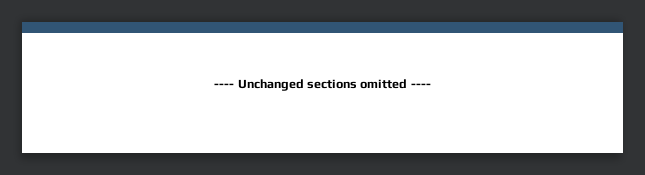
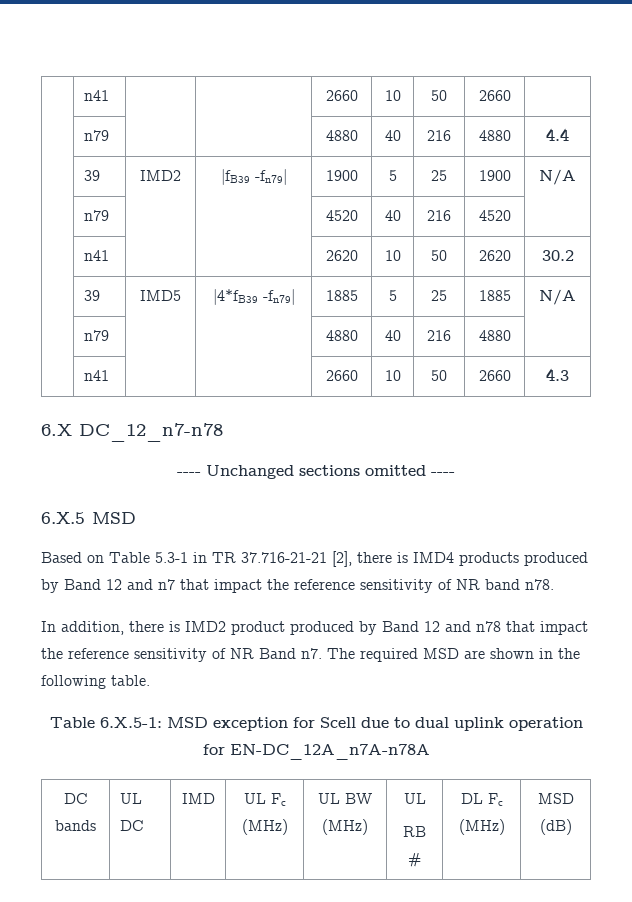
(214, 85) none -> [83,90,109,101] [325,90,358,101] [384,90,401,101] [431,90,447,101] [478,90,511,101] [83,130,109,141] [325,130,358,141] [384,130,401,141] [427,130,451,141] [478,130,511,141] [546,128,569,141] [83,170,100,181] [140,170,181,181] [220,169,287,185] [325,170,358,181] [388,170,397,181] [431,170,447,181] [478,170,511,181] [539,169,576,185] [83,210,109,221] [325,210,358,221] [384,210,401,221] [427,210,451,221] [478,210,511,221] [83,250,109,261] [325,250,358,261] [384,250,401,261] [431,250,447,261] [478,250,511,261] [541,250,574,261] [83,290,100,301] [140,290,181,301] [212,289,295,305] [325,290,358,301] [388,290,397,301] [431,290,447,301] [478,290,511,301] [539,289,576,305] [83,330,109,341] [325,330,358,341] [384,330,401,341] [427,330,451,341] [478,330,511,341] [83,370,109,381] [325,370,358,381] [384,370,401,381] [431,370,447,381] [478,370,511,381] [546,368,569,381] [41,423,223,442] | n41 | | | 2660 | 10 | 50 | 2660 | // | n79 | | | 4880 | 40 | 216 | 4880 | 4.4 // | 39 | IMD2 | |fB39 -fn79| | 1900 | 5 | 25 | 1900 | N/A // | n79 | | | 4520 | 40 | 216 | 4520 | // | n41 | | | 2620 | 10 | 50 | 2620 | 30.2 // | 39 | IMD5 | |4*fB39 -fn79| | 1885 | 5 | 25 | 1885 | N/A // | n79 | | | 4880 | 40 | 216 | 4880 | // | n41 | | | 2660 | 10 | 50 | 2660 | 4.3 // 6.X DC_12_n7-n78 //
(431, 85) none -> [41,512,136,524] [41,551,588,567] [41,579,554,593] [41,621,588,635] [41,648,580,662] [41,675,150,689] [49,717,583,731] [202,744,430,760] [63,793,88,804] [55,820,96,831] [119,793,142,804] [119,820,144,831] [181,793,215,804] [243,793,286,806] [241,819,288,835] [318,793,372,804] [322,819,368,835] [403,793,426,804] [403,826,426,837] [408,853,421,867] [460,793,503,806] [458,819,505,835] [537,793,574,804] [539,819,572,835] // 6.X.5 MSD // Based on Table 5.3-1 in TR 37.716-21-21 [2], there is IMD4 products produced by Band 12 and n7 that impact the reference sensitivity of NR band n78. // In addition, there is IMD2 product produced by Band 12 and n78 that impact the reference sensitivity of NR Band n7. The required MSD are shown in the following table. // Table 6.X.5-1: MSD exception for Scell due to dual uplink operation for EN-DC_12A_n7A-n78A // DC bands | UL DC | IMD | UL Fc (MHz) | UL BW (MHz) | UL // RB # | DL Fc (MHz) | MSD (dB)

